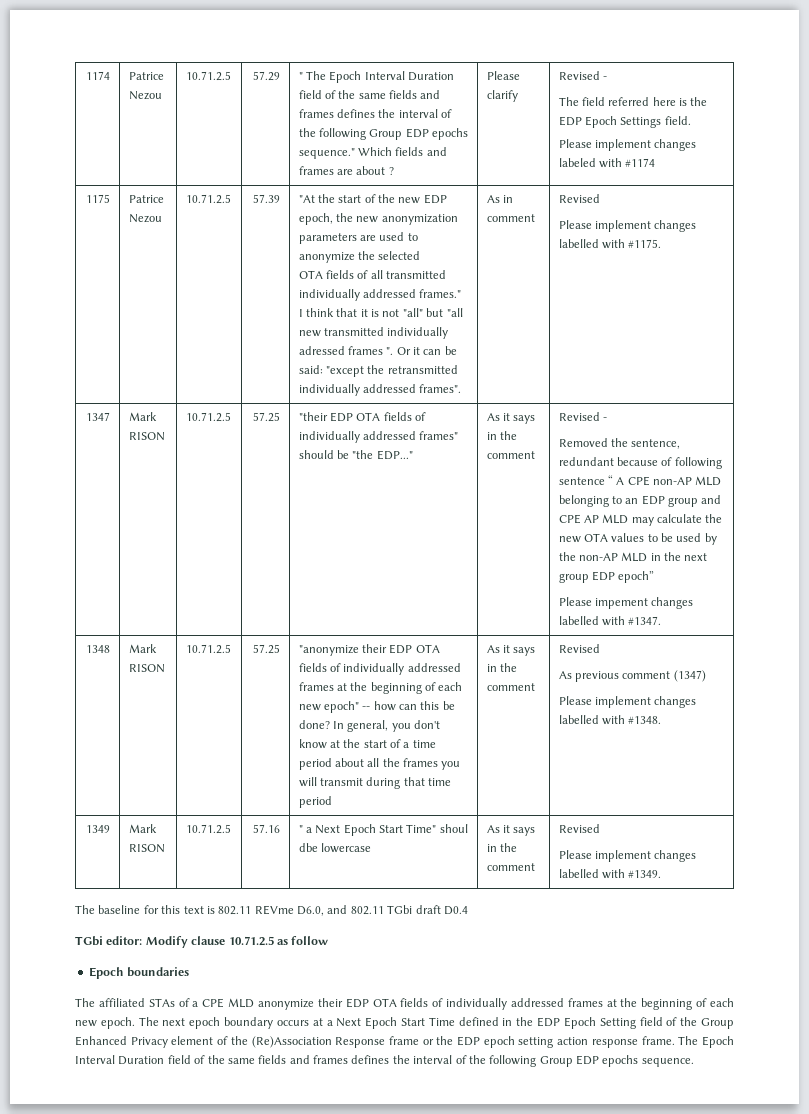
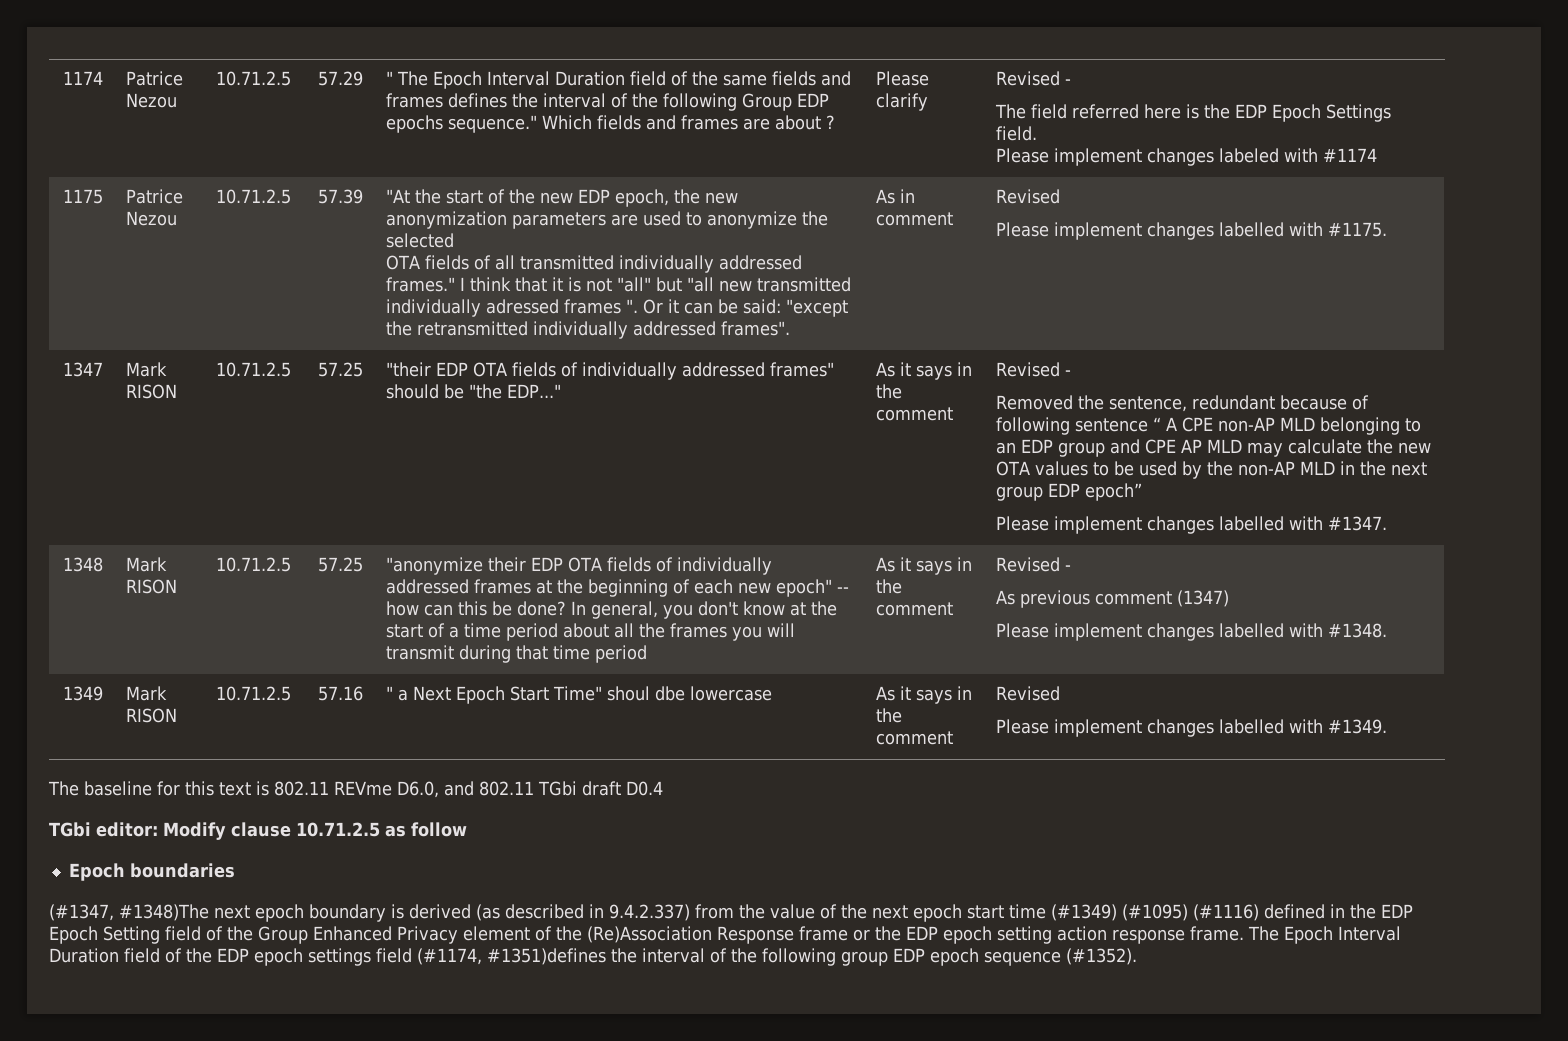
[594,598,648,609] impement -> [1054,516,1143,534] implement
(600, 648) none -> [1065,565,1072,571] -
[75,998,735,1010] [75,1017,455,1029] The affiliated STAs of a CPE MLD anonymize their EDP OTA fields of individually addressed frames at the beginning of each new epoch. The next epoch boundary occurs at a Next Epoch Start Time -> [49,904,1259,922] (#1347, #1348)The next epoch boundary is derived (as described in 9.4.2.337) from the value of the next epoch start time (#1349) (#1095) (#1116)
[227,1055,694,1067] same fields and frames defines the interval of the following Group EDP epochs sequence. -> [217,948,1137,966] EDP epoch settings field (#1174, #1351)defines the interval of the following group EDP epoch sequence (#1352).

